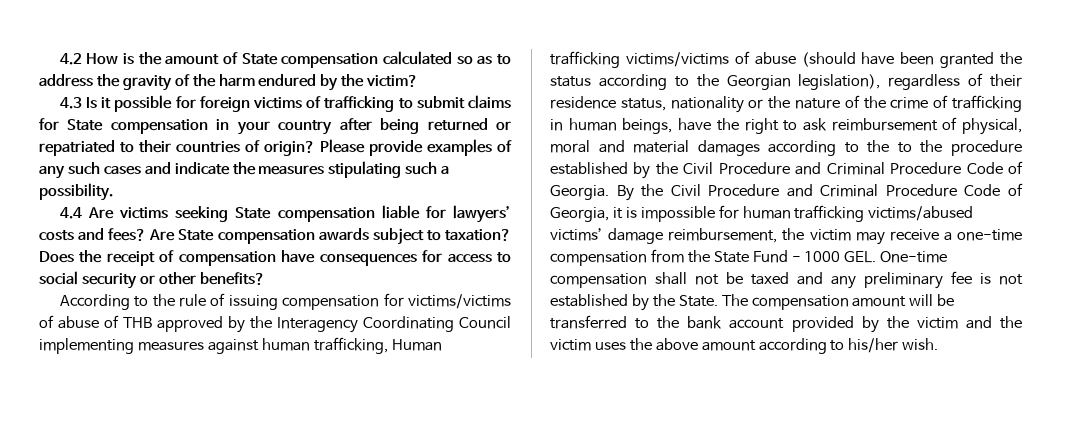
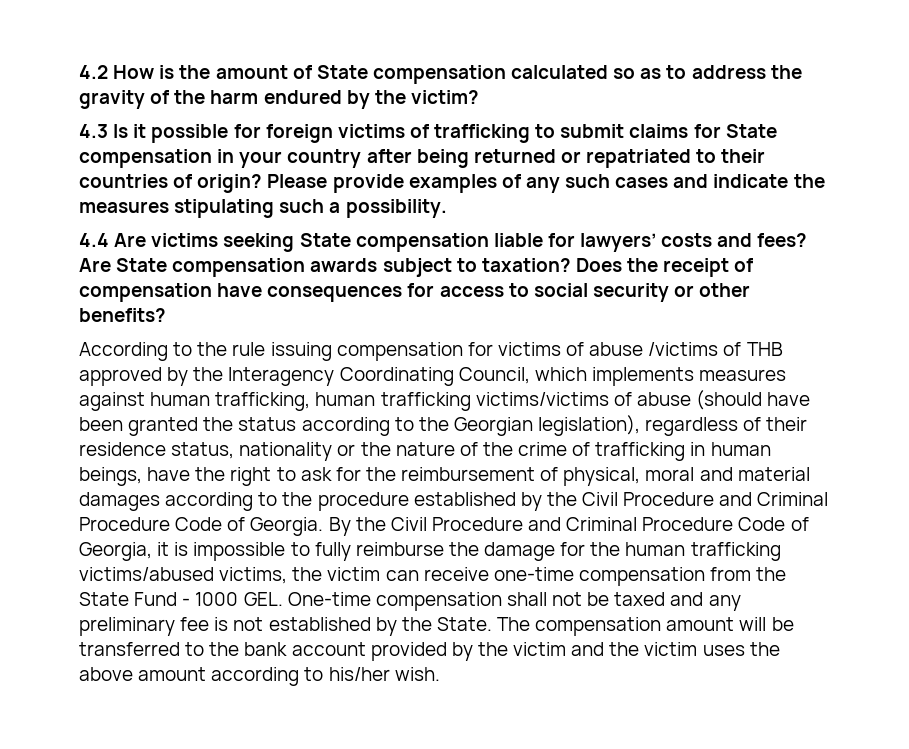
[210,293,226,306] of -> (266, 349) none
[408,294,511,309] [39,315,99,329] victims/victims of abuse -> [497,342,719,356] victims of abuse /victims
[459,316,511,329] [39,338,134,354] Council implementing -> [458,367,694,386] Council, which implements
[391,339,442,351] Human -> [315,392,376,406] human
(827, 124) none -> [335,467,396,481] for the
[897,140,943,153] to the -> (313, 499) none
[718,205,974,222] [550,228,952,245] for human trafficking victims/abused victims’ damage reimbursement, the victim may receive a -> [290,542,781,561] [79,567,489,584] to fully reimburse the damage for the human trafficking victims/abused victims, the victim can receive

